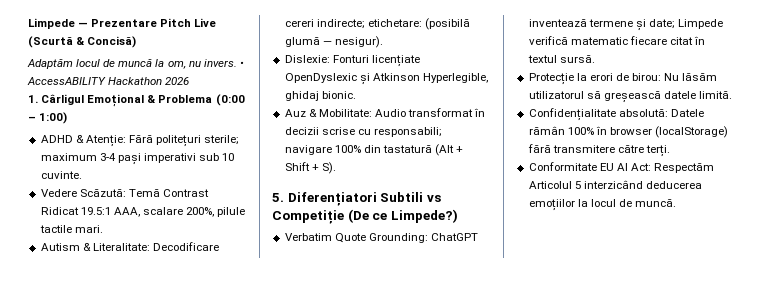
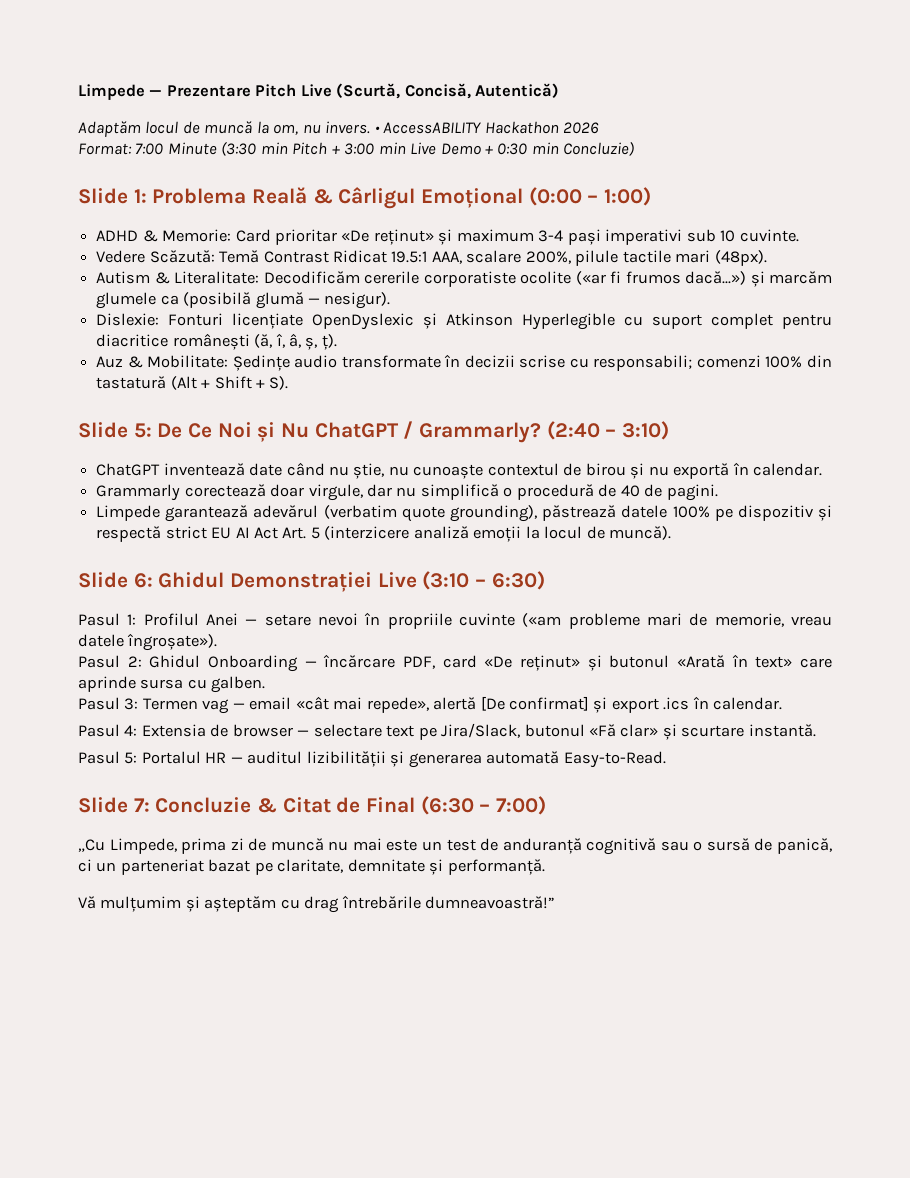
[28,36,137,48] (Scurtă & Concisă) -> [336,83,560,99] (Scurtă, Concisă, Autentică)
[28,94,213,107] 1. Cârligul Emoțional & Problema -> [78,141,635,156] [78,187,524,209] Format: 7:00 Minute (3:30 min Pitch + 3:00 min Live Demo + 0:30 min Concluzie) // Slide 1: Problema Reală & Cârligul Emoțional
[85,135,240,147] Atenție: Fără politețuri sterile; -> [162,229,453,245] Memorie: Card prioritar «De reținut» și
[74,225,103,233] mari. -> [675,250,767,266] mari (48px).
[152,242,219,251] [284,19,422,29] Decodificare cereri indirecte; etichetare: -> [263,271,832,287] [96,292,179,309] Decodificăm cererile corporatiste ocolite («ar fi frumos dacă...») și marcăm glumele ca
[422,73,488,83] [284,91,356,101] Hyperlegible, ghidaj bionic. -> [522,313,833,330] [96,333,337,350] Hyperlegible cu suport complet pentru diacritice românești (ă, î, â, ș, ț).
[374,108,474,117] Audio transformat -> [232,355,441,371] Ședințe audio transformate
[284,145,332,155] navigare -> [696,355,761,368] comenzi
[272,192,441,206] [272,209,458,224] [284,233,478,243] [528,19,724,31] [528,36,706,45] [527,55,595,63] [528,73,718,85] [528,91,733,103] [528,108,704,121] [528,126,729,138] [527,144,670,157] [528,162,715,173] [528,180,702,189] [528,199,677,211] 5. Diferențiatori Subtili vs Competiție (De ce Limpede?) // Verbatim Quote Grounding: ChatGPT inventează termene și date; Limpede verifică matematic fiecare citat în textul sursă. // Protecție la erori de birou: Nu lăsăm utilizatorul să greșească datele limită. // Confidențialitate absolută: Datele rămân 100% în browser (localStorage) fără transmitere către terți. // Conformitate EU AI Act: Respectăm Articolul 5 interzicând deducerea emoțiilor la locul de muncă. -> [78,421,670,443] [96,462,822,479] [96,484,718,501] [96,505,832,522] [96,526,672,542] [78,571,545,592] [78,612,832,629] [78,633,218,651] [78,654,832,672] [78,676,266,693] [78,696,783,714] [78,723,816,740] [78,751,666,768] [78,796,547,815] [78,838,832,855] [78,859,545,875] [78,895,556,913] Slide 5: De Ce Noi și Nu ChatGPT / Grammarly? (2:40 – 3:10) // ChatGPT inventează date când nu știe, nu cunoaște contextul de birou și nu exportă în calendar. // Grammarly corectează doar virgule, dar nu simplifică o procedură de 40 de pagini. // Limpede garantează adevărul (verbatim quote grounding), păstrează datele 100% pe dispozitiv și respectă strict EU AI Act Art. 5 (interzicere analiză emoții la locul de muncă). // Slide 6: Ghidul Demonstrației Live (3:10 – 6:30) // Pasul 1: Profilul Anei — setare nevoi în propriile cuvinte («am probleme mari de memorie, vreau datele îngroșate»). // Pasul 2: Ghidul Onboarding — încărcare PDF, card «De reținut» și butonul «Arată în text» care aprinde sursa cu galben. // Pasul 3: Termen vag — email «cât mai repede», alertă [De confirmat] și export .ics în calendar. // Pasul 4: Extensia de browser — selectare text pe Jira/Slack, butonul «Fă clar» și scurtare instantă. // Pasul 5: Portalul HR — auditul lizibilității și generarea automată Easy-to-Read. // Slide 7: Concluzie & Citat de Final (6:30 – 7:00) // „Cu Limpede, prima zi de muncă nu mai este un test de anduranță cognitivă sau o sursă de panică, ci un parteneriat bazat pe claritate, demnitate și performanță. // Vă mulțumim și așteptăm cu drag întrebările dumneavoastră!”

